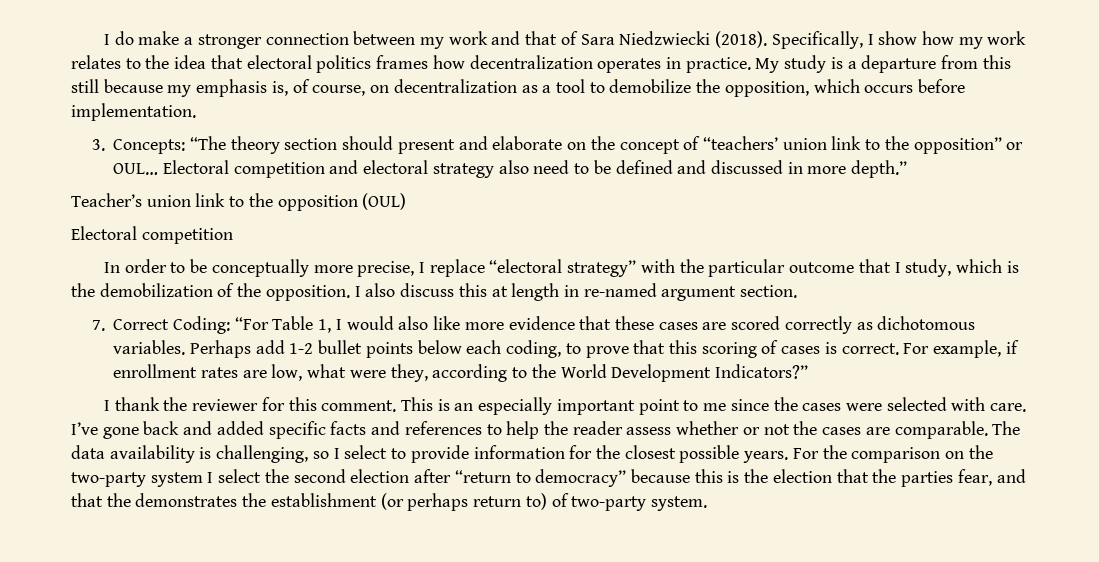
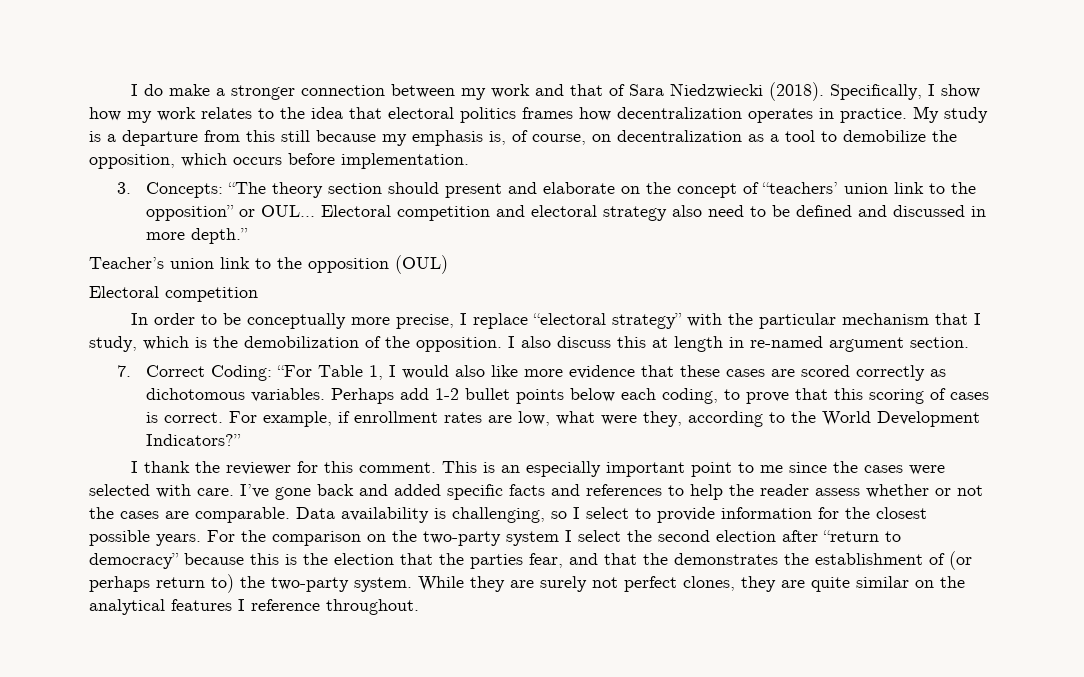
[789,262,855,273] outcome -> [841,313,929,325] mechanism
[992,421,1021,435] [71,445,105,459] The data -> [296,507,335,519] Data
(377, 500) none -> [929,553,945,565] of
[551,493,569,507] of -> [240,576,265,588] the
(707, 503) none -> [418,576,965,592] [89,599,419,615] While they are surely not perfect clones, they are quite similar on the analytical features I reference throughout.

